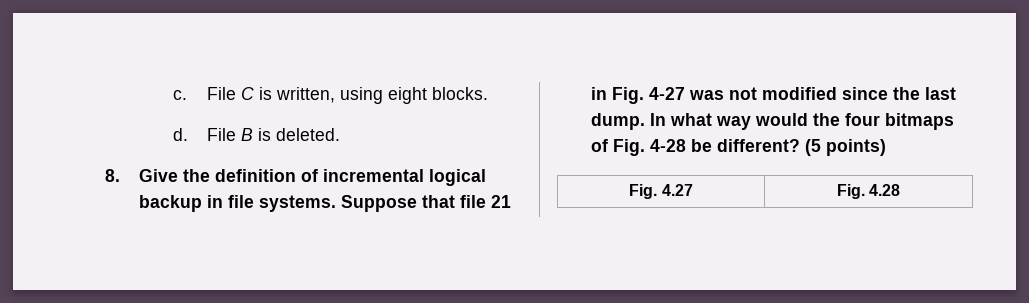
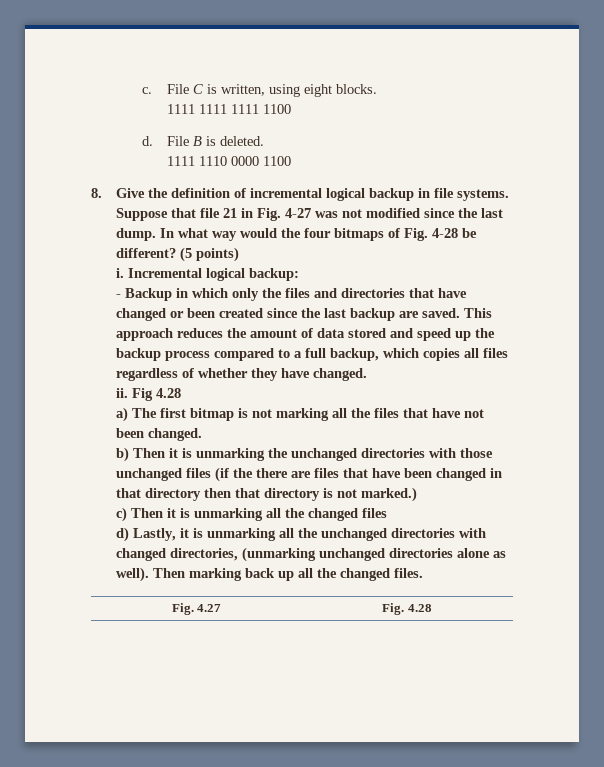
(488, 93) none -> [166,104,291,114] // 1111 1111 1111 1100
(340, 134) none -> [166,156,291,166] // 1111 1110 0000 1100
(886, 147) none -> [116,268,300,281] [116,288,468,301] [116,308,493,321] [116,328,496,341] [116,348,509,361] [116,368,368,381] [116,388,182,401] [116,407,485,422] [116,428,203,441] [116,447,494,462] [116,467,503,482] [116,487,418,502] [116,507,388,522] [116,527,487,542] [116,547,507,562] [116,567,424,582] // i. Incremental logical backup: // - Backup in which only the files and directories that have changed or been created since the last backup are saved. This approach reduces the amount of data stored and speed up the backup process compared to a full backup, which copies all files regardless of whether they have changed. // ii. Fig 4.28 // a) The first bitmap is not marking all the files that have not been changed. // b) Then it is unmarking the unchanged directories with those unchanged files (if the there are files that have been changed in that directory then that directory is not marked.) // c) Then it is unmarking all the changed files // d) Lastly, it is unmarking all the unchanged directories with changed directories, (unmarking unchanged directories alone as well). Then marking back up all the changed files.

